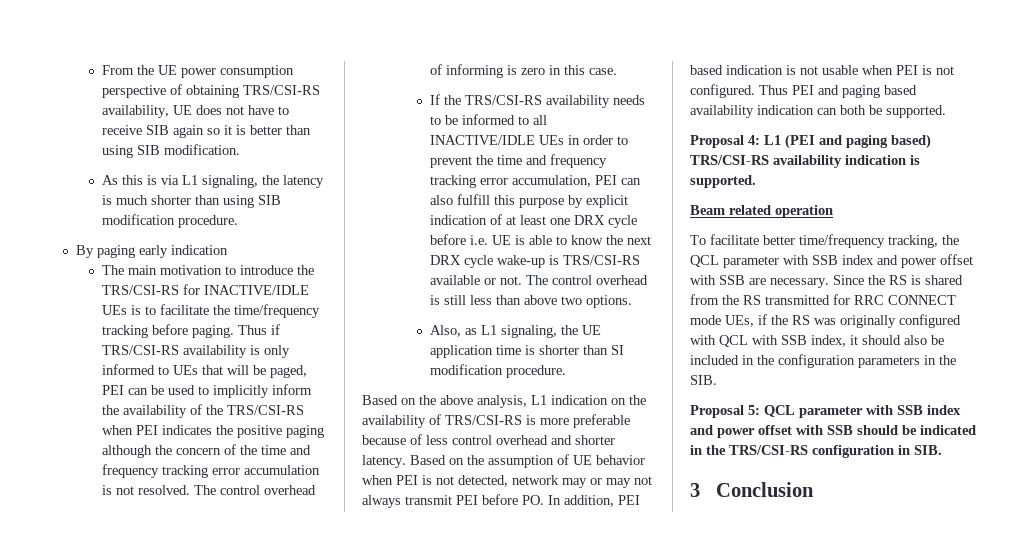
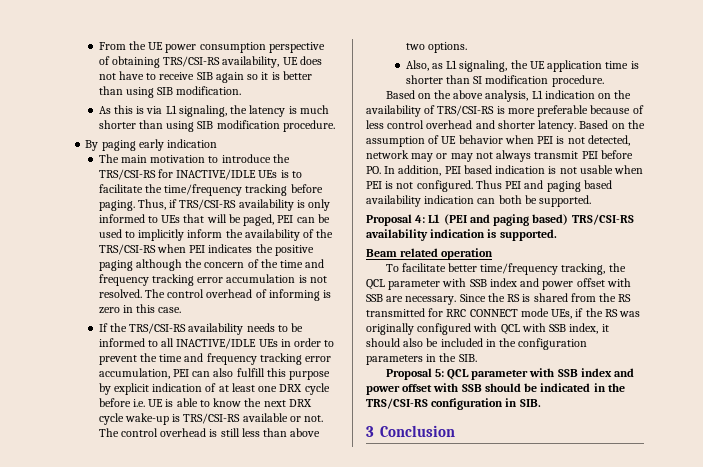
[238,325,268,335] Thus -> [137,199,166,210] Thus,

